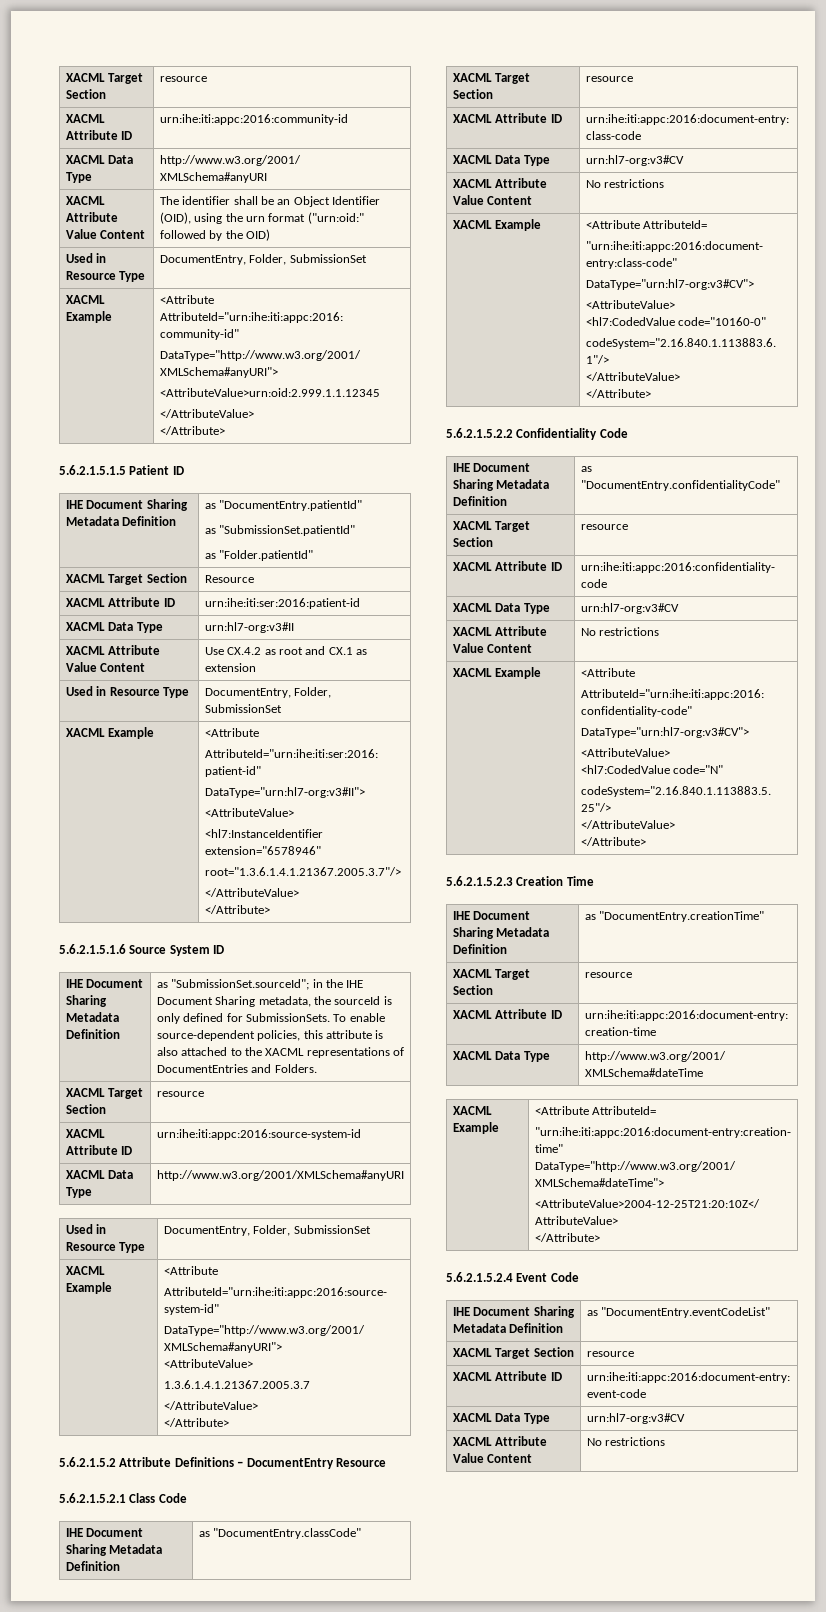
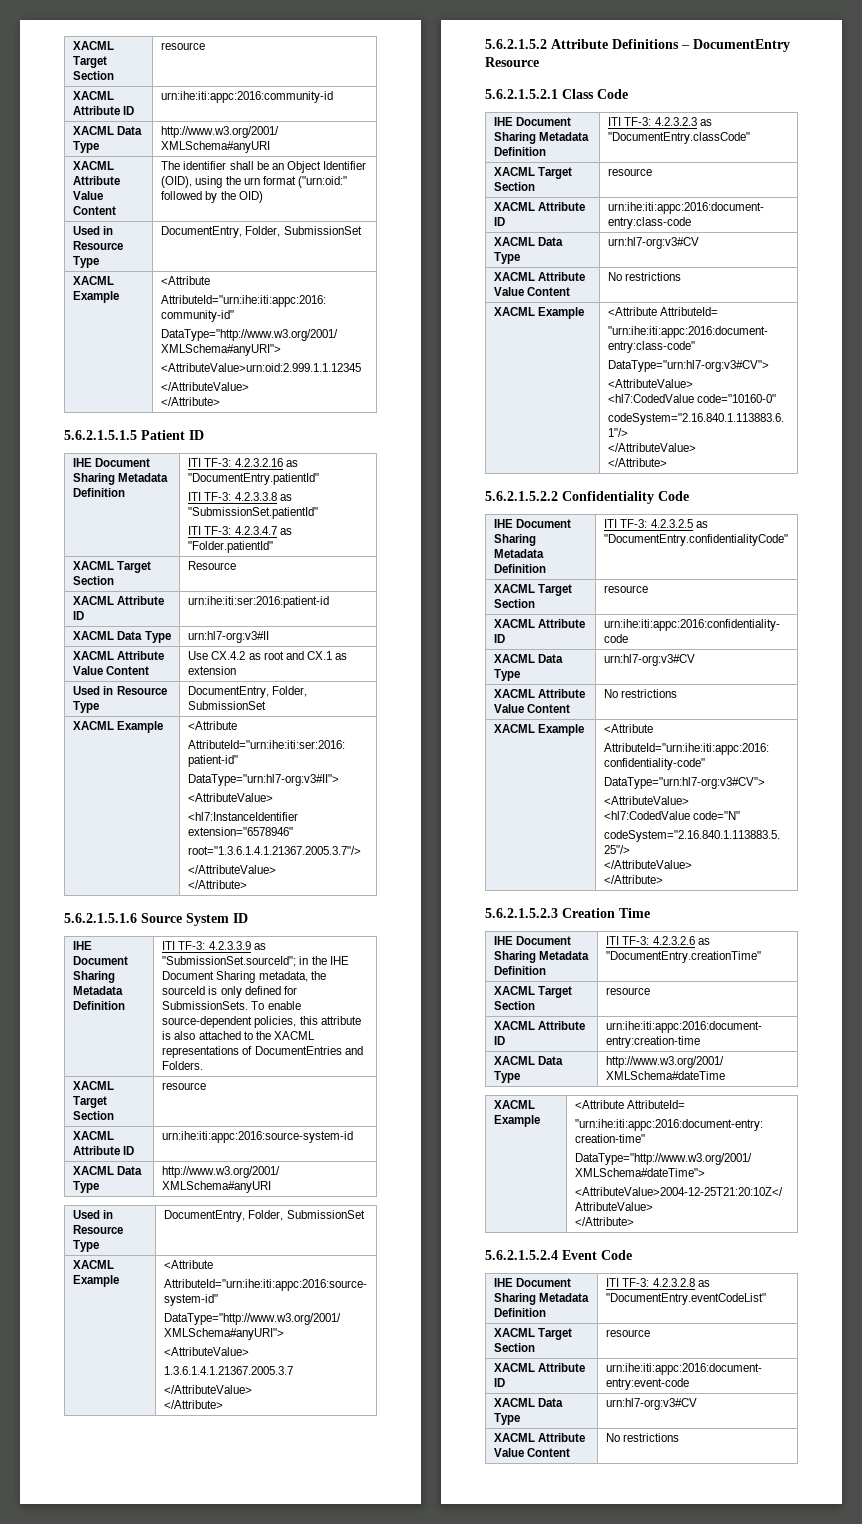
(177, 521) none -> [188,458,283,467] ITI TF-3: 4.2.3.2.16
(363, 505) none -> [188,492,277,501] ITI TF-3: 4.2.3.3.8
(356, 530) none -> [188,526,277,535] ITI TF-3: 4.2.3.4.7
(120, 1034) none -> [162,941,251,950] ITI TF-3: 4.2.3.3.9
(120, 1566) none -> [608,117,697,126] ITI TF-3: 4.2.3.2.3
(507, 501) none -> [604,519,693,528] ITI TF-3: 4.2.3.2.5
(507, 949) none -> [606,936,695,945] ITI TF-3: 4.2.3.2.6
(564, 1328) none -> [606,1278,695,1287] ITI TF-3: 4.2.3.2.8

